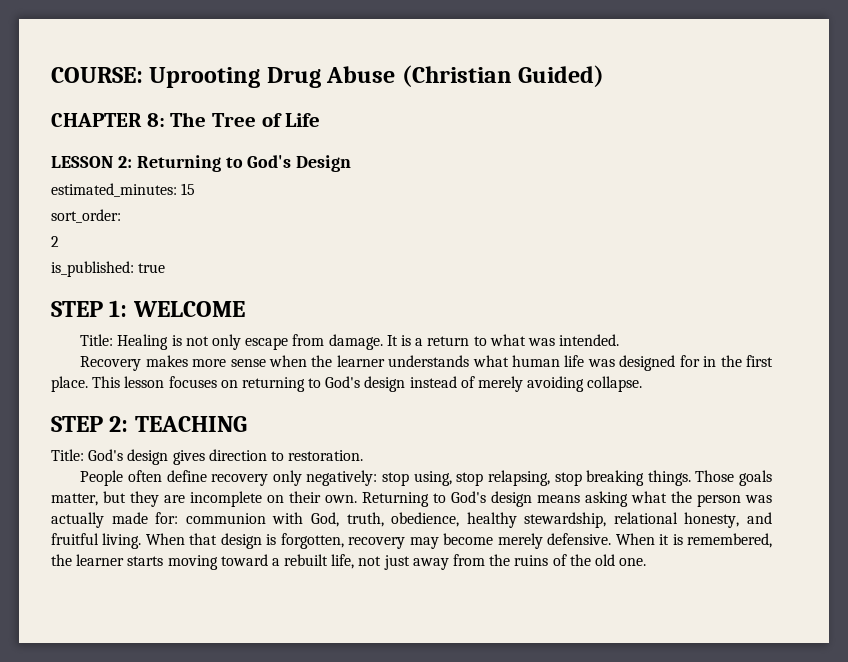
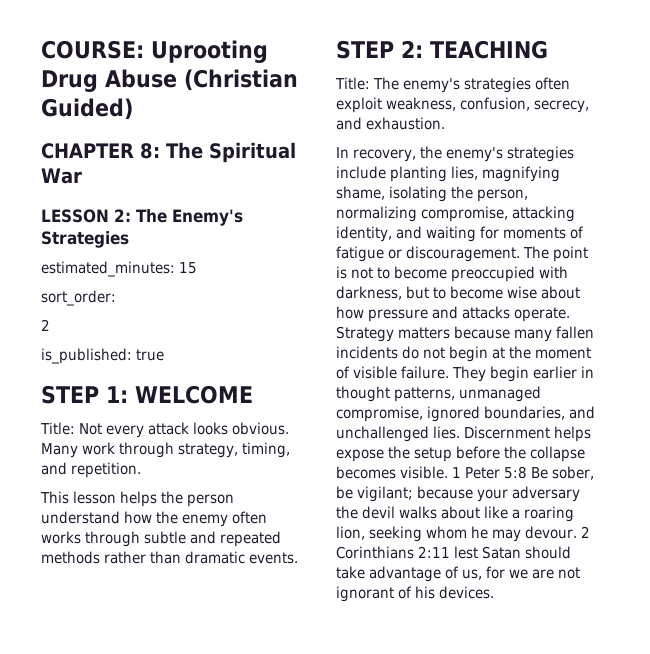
[212,113,321,127] Tree of Life -> [209,142,296,163] [41,168,82,184] Spiritual War
[136,155,352,172] Returning to God's Design -> [135,209,243,226] [41,231,129,248] The Enemy's Strategies
[117,334,620,350] [80,355,773,371] [51,376,643,392] [51,416,247,432] [51,449,364,465] [80,470,773,486] [51,491,772,507] [51,512,773,528] [51,533,773,549] [51,554,647,570] Healing is not only escape from damage. It is a return to what was intended. // Recovery makes more sense when the learner understands what human life was designed for in the first place. This lesson focuses on returning to God's design instead of merely avoiding collapse. // STEP 2: TEACHING // Title: God's design gives direction to restoration. // People often define recovery only negatively: stop using, stop relapsing, stop breaking things. Those goals matter, but they are incomplete on their own. Returning to God's design means asking what the person was actually made for: communion with God, truth, obedience, healthy stewardship, relational honesty, and fruitful living. When that design is forgotten, recovery may become merely defensive. When it is remembered, the learner starts moving toward a rebuilt life, not just away from the ruins of the old one. -> [79,422,289,438] [41,442,290,458] [41,462,141,478] [40,491,234,507] [41,511,267,527] [41,531,281,547] [41,551,298,564] [336,40,548,59] [335,77,570,93] [336,97,589,113] [336,117,445,130] [336,146,574,162] [336,166,560,182] [336,186,528,202] [336,206,575,222] [336,226,584,242] [336,246,588,262] [336,266,568,282] [336,286,580,300] [336,306,570,322] [336,326,594,342] [336,346,591,362] [336,366,594,382] [336,386,541,402] [336,406,595,422] [336,426,591,442] [336,446,585,462] [336,466,594,480] [336,486,580,502] [336,506,574,522] [336,526,590,542] [336,546,571,559] [336,566,580,582] [336,586,494,602] Not every attack looks obvious. Many work through strategy, timing, and repetition. // This lesson helps the person understand how the enemy often works through subtle and repeated methods rather than dramatic events. // STEP 2: TEACHING // Title: The enemy's strategies often exploit weakness, confusion, secrecy, and exhaustion. // In recovery, the enemy's strategies include planting lies, magnifying shame, isolating the person, normalizing compromise, attacking identity, and waiting for moments of fatigue or discouragement. The point is not to become preoccupied with darkness, but to become wise about how pressure and attacks operate. Strategy matters because many fallen incidents do not begin at the moment of visible failure. They begin earlier in thought patterns, unmanaged compromise, ignored boundaries, and unchallenged lies. Discernment helps expose the setup before the collapse becomes visible. 1 Peter 5:8 Be sober, be vigilant; because your adversary the devil walks about like a roaring lion, seeking whom he may devour. 2 Corinthians 2:11 lest Satan should take advantage of us, for we are not ignorant of his devices.

